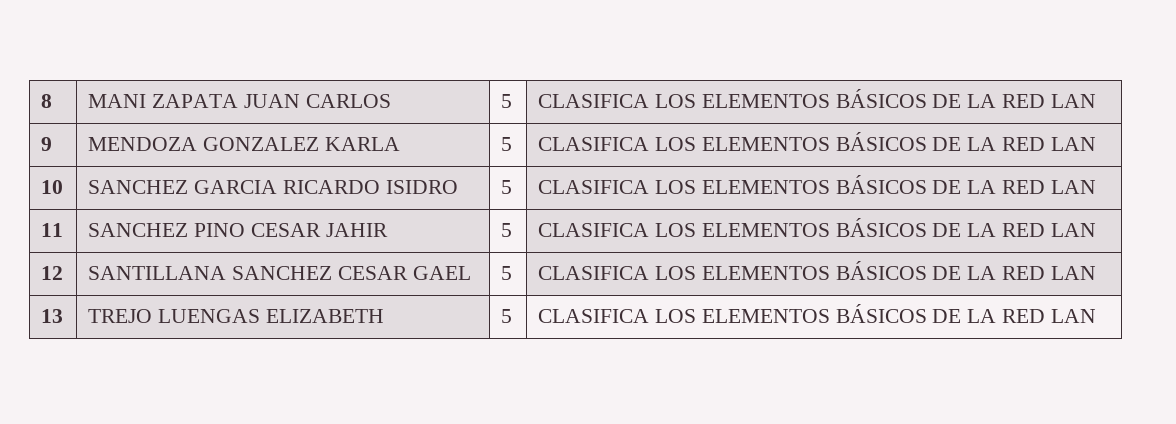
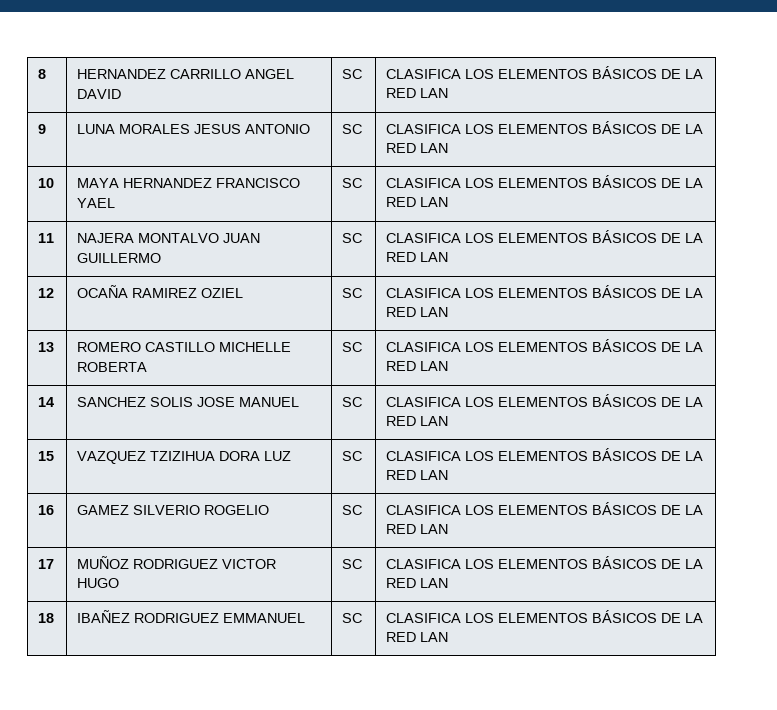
[88,94,391,108] [501,94,513,108] MANI ZAPATA JUAN CARLOS | 5 -> [77,69,295,79] [77,89,122,99] [342,69,363,79] HERNANDEZ CARRILLO ANGEL DAVID | SC
[88,137,400,151] [501,137,513,151] MENDOZA GONZALEZ KARLA | 5 -> [77,124,311,134] [342,124,363,134] LUNA MORALES JESUS ANTONIO | SC
[88,180,458,194] [501,180,513,194] SANCHEZ GARCIA RICARDO ISIDRO | 5 -> [77,178,301,188] [77,198,116,208] [342,178,363,188] MAYA HERNANDEZ FRANCISCO YAEL | SC
[88,223,388,237] [501,223,513,237] SANCHEZ PINO CESAR JAHIR | 5 -> [77,233,261,243] [77,253,162,263] [342,233,363,243] NAJERA MONTALVO JUAN GUILLERMO | SC
[88,266,471,280] [501,266,513,280] SANTILLANA SANCHEZ CESAR GAEL | 5 -> [77,285,244,298] [342,288,363,298] OCAÑA RAMIREZ OZIEL | SC
[88,309,384,323] [501,309,513,323] [538,304,1096,323] TREJO LUENGAS ELIZABETH | 5 | CLASIFICA LOS ELEMENTOS BÁSICOS DE LA RED LAN -> [77,342,292,352] [77,362,148,372] [342,342,363,352] [386,339,704,352] [386,361,449,371] [38,397,55,407] [77,397,300,407] [342,397,363,407] [386,394,704,407] [386,416,449,426] [38,451,55,461] [77,451,292,464] [342,451,363,461] [386,448,704,461] [386,470,449,480] [38,505,55,515] [77,505,270,515] [342,505,363,515] [386,502,704,515] [386,524,449,534] [38,559,55,569] [77,556,277,569] [77,578,120,588] [342,559,363,569] [386,556,704,569] [386,578,449,588] [38,613,55,623] [77,610,306,623] [342,613,363,623] [386,610,704,623] [386,632,449,642] ROMERO CASTILLO MICHELLE ROBERTA | SC | CLASIFICA LOS ELEMENTOS BÁSICOS DE LA RED LAN // 14 | SANCHEZ SOLIS JOSE MANUEL | SC | CLASIFICA LOS ELEMENTOS BÁSICOS DE LA RED LAN // 15 | VAZQUEZ TZIZIHUA DORA LUZ | SC | CLASIFICA LOS ELEMENTOS BÁSICOS DE LA RED LAN // 16 | GAMEZ SILVERIO ROGELIO | SC | CLASIFICA LOS ELEMENTOS BÁSICOS DE LA RED LAN // 17 | MUÑOZ RODRIGUEZ VICTOR HUGO | SC | CLASIFICA LOS ELEMENTOS BÁSICOS DE LA RED LAN // 18 | IBAÑEZ RODRIGUEZ EMMANUEL | SC | CLASIFICA LOS ELEMENTOS BÁSICOS DE LA RED LAN

